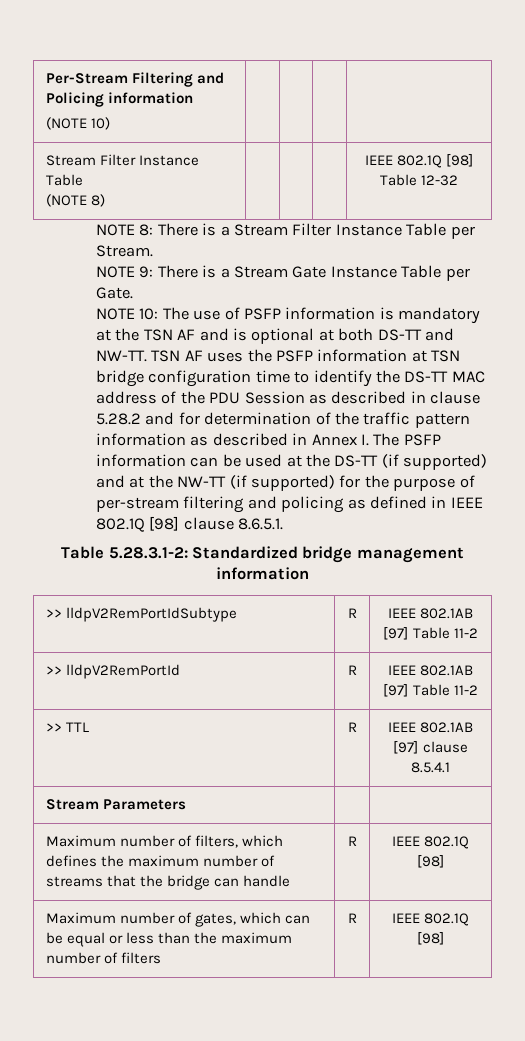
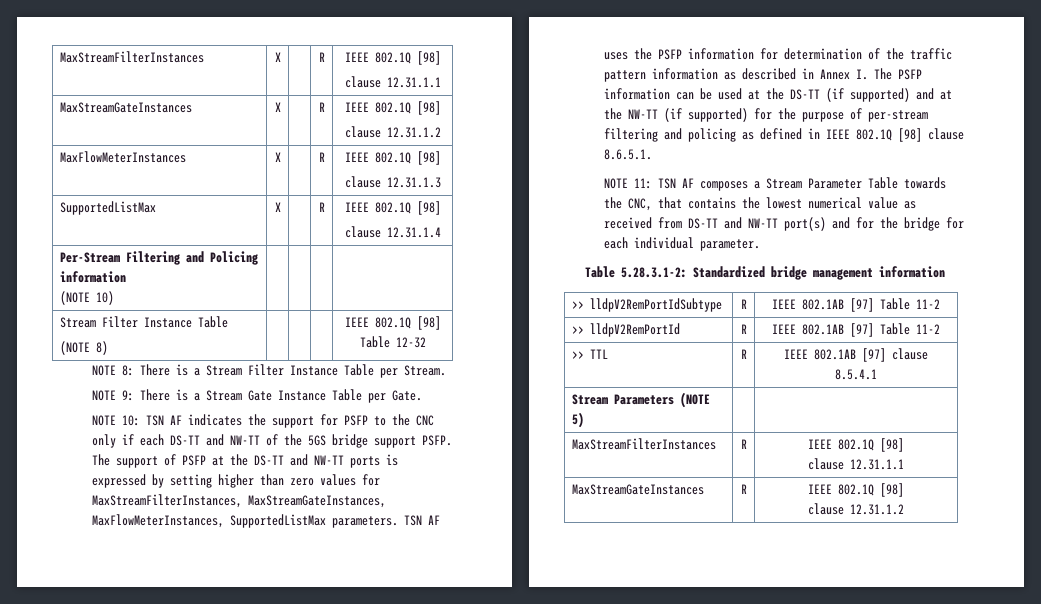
(45, 78) none -> [59,51,204,63] [274,52,281,62] [318,52,325,62] [344,51,441,65] [344,76,441,88] [59,102,192,113] [274,102,281,112] [318,102,325,112] [344,101,441,115] [344,126,441,138] [59,151,186,163] [274,152,281,162] [318,152,325,162] [344,151,441,165] [344,176,441,188] [59,201,156,215] [274,202,281,212] [318,202,325,212] [344,201,441,215] [344,226,441,238] MaxStreamFilterInstances | X | | R | IEEE 802.1Q [98] // clause 12.31.1.1 // MaxStreamGateInstances | X | | R | IEEE 802.1Q [98] // clause 12.31.1.2 // MaxFlowMeterInstances | X | | R | IEEE 802.1Q [98] // clause 12.31.1.3 // SupportedListMax | X | | R | IEEE 802.1Q [98] // clause 12.31.1.4 //
[162,307,481,324] [95,328,455,344] [95,350,147,362] The use of PSFP information is mandatory at the TSN AF and is optional at both DS-TT and NW-TT. -> [145,414,434,428] [91,434,452,448] [91,454,398,468] [91,474,380,488] [91,494,386,508] [91,514,398,528] TSN AF indicates the support for PSFP to the CNC only if each DS-TT and NW-TT of the 5GS bridge support PSFP. The support of PSFP at the DS-TT and NW-TT ports is expressed by setting higher than zero values for MaxStreamFilterInstances, MaxStreamGateInstances, MaxFlowMeterInstances, SupportedListMax parameters.
[411,350,461,362] [95,370,485,387] [95,391,481,404] [95,412,175,425] at TSN bridge configuration time to identify the DS-TT MAC address of the PDU Session as described in clause 5.28.2 and -> (754, 54) none
(284, 524) none -> [603,177,946,191] [603,197,916,211] [603,217,964,231] [603,237,760,251] // NOTE 11: TSN AF composes a Stream Parameter Table towards the CNC, that contains the lowest numerical value as received from DS-TT and NW-TT port(s) and for the bridge for each individual parameter.
[45,835,283,848] [45,855,275,867] [45,875,290,890] [347,836,357,846] [391,836,470,849] [417,855,445,868] [45,912,310,927] [45,932,292,947] [45,952,161,964] [347,913,357,923] [391,913,470,926] [417,932,445,945] | | // Maximum number of filters, which defines the maximum number of streams that the bridge can handle | R | IEEE 802.1Q [98] // Maximum number of gates, which can be equal or less than the maximum number of filters | R | IEEE 802.1Q [98] -> [679,392,710,408] [571,412,584,428] [571,438,716,450] [740,439,747,449] [808,438,904,452] [808,458,904,470] [571,484,704,495] [740,484,747,494] [808,483,904,497] [808,503,904,515] (NOTE 5) | | // MaxStreamFilterInstances | R | IEEE 802.1Q [98] // clause 12.31.1.1 // MaxStreamGateInstances | R | IEEE 802.1Q [98] // clause 12.31.1.2

